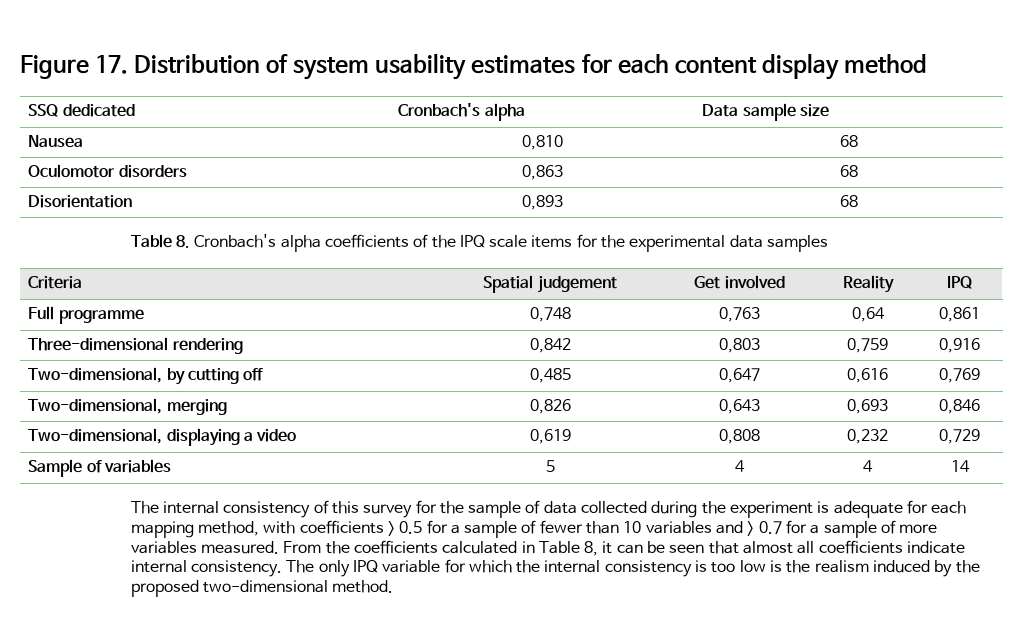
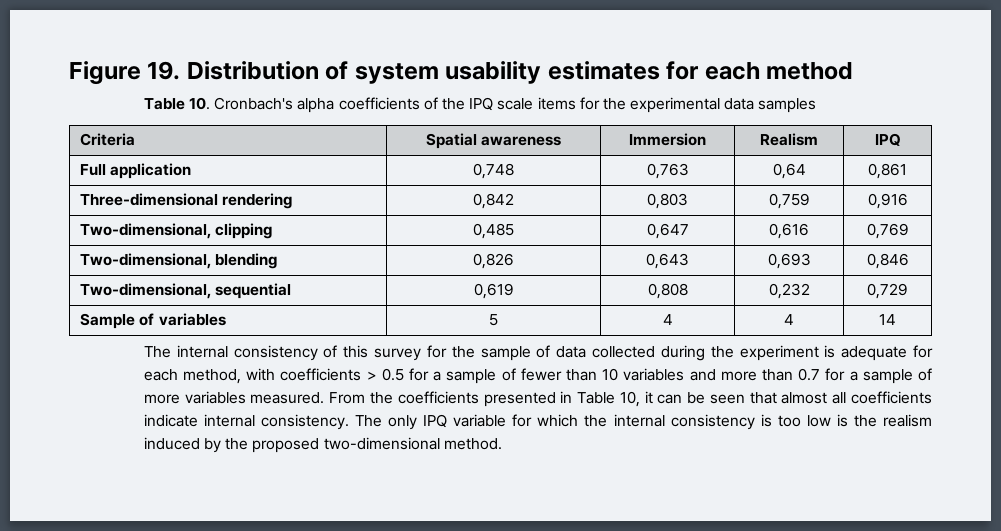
[95,55,129,74] 17. -> [147,61,181,80] 19.
[674,53,839,80] content display -> (760, 71) none
[28,104,135,117] [398,103,525,121] [702,103,830,121] [28,135,84,148] [522,135,563,150] [839,135,858,147] [28,164,187,178] [522,165,563,180] [839,165,858,177] [28,195,133,208] [522,195,563,210] [839,195,858,207] [130,234,190,248] // SSQ dedicated | Cronbach's alpha | Data sample size // Nausea | 0,810 | 68 // Oculomotor disorders | 0,863 | 68 // Disorientation | 0,893 | 68 // Table 8. -> [143,97,211,110] // Table 10.
[537,275,617,293] [694,275,785,289] [842,275,894,293] judgement | Get involved | Reality -> [481,136,562,146] [629,133,706,146] [760,133,818,146] awareness | Immersion | Realism
[58,309,144,324] programme -> [110,163,192,179] application
[166,368,264,385] by cutting off -> [215,223,273,239] clipping
[166,399,227,415] merging -> [215,253,278,269] blending
[166,428,297,446] displaying a video -> [215,283,292,299] sequential
[130,521,194,538] mapping -> (178, 375) none
[747,521,755,536] > -> [720,369,794,381] more than
[442,541,518,554] calculated -> [483,392,556,407] presented
[584,541,599,556] 8, -> [619,391,640,407] 10,

